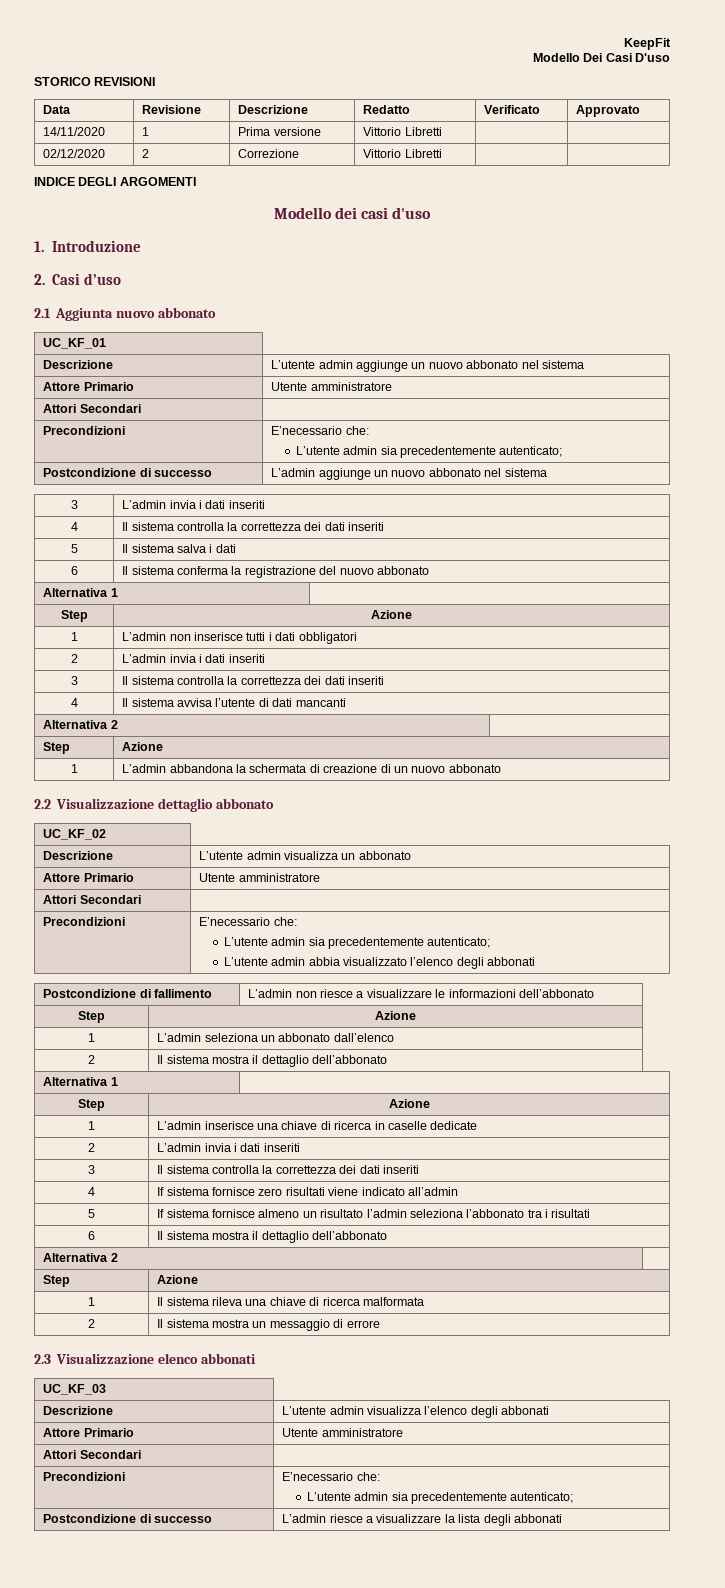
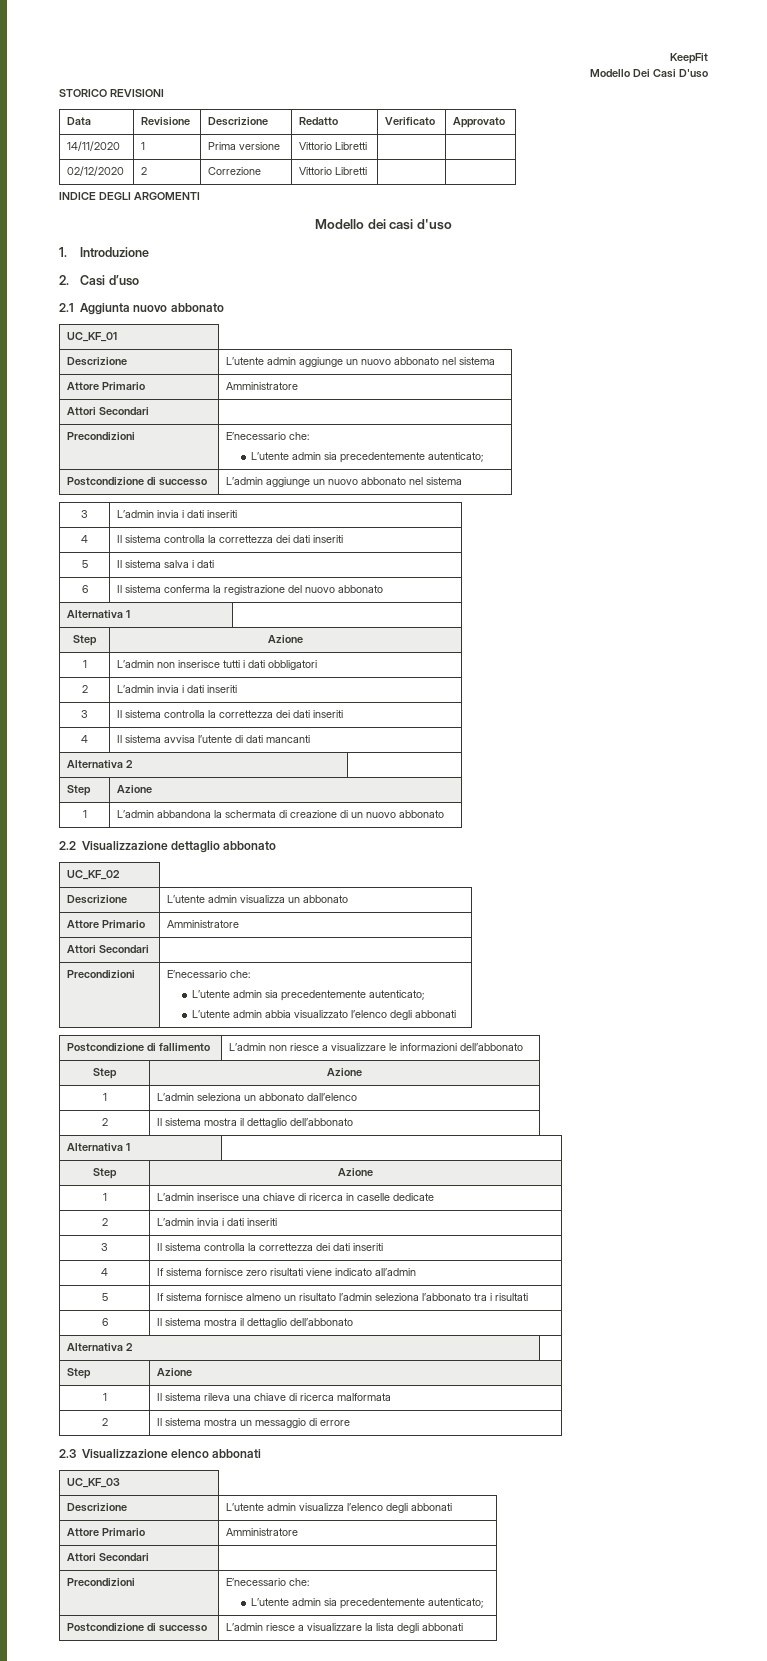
[271,382,392,391] Utente amministratore -> [226,382,299,390] Amministratore
[199,873,320,882] Utente amministratore -> [167,920,240,928] Amministratore
[282,1428,403,1437] Utente amministratore -> [226,1528,299,1536] Amministratore

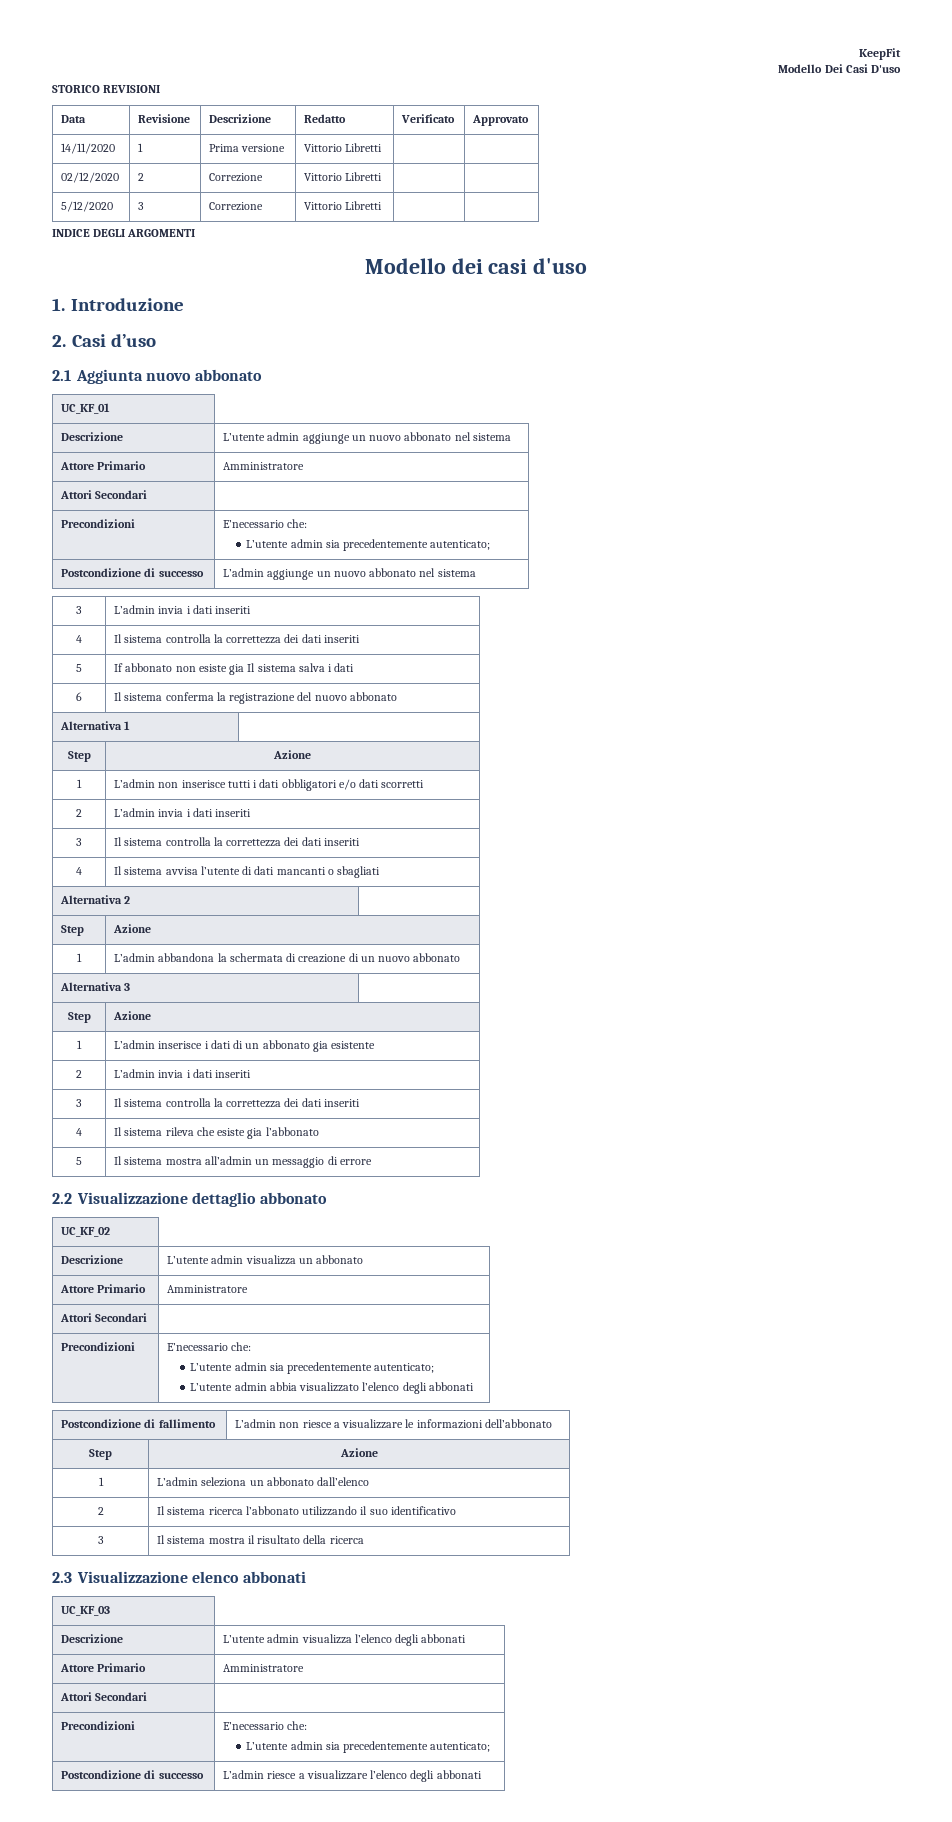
(368, 171) none -> [61,201,114,212] [138,202,145,210] [209,202,264,211] [304,201,383,210] // 5/12/2020 | 3 | Correzione | Vittorio Libretti | |
(88, 564) none -> [114,663,245,675] If abbonato non esiste gia
(318, 665) none -> [338,779,425,790] e/o dati scorretti
(311, 739) none -> [327,866,381,878] o sbagliati
(445, 814) none -> [60,982,131,991] [67,1012,91,1023] [113,1011,152,1020] [77,1040,82,1049] [114,1040,376,1052] [76,1070,82,1078] [114,1069,252,1078] [76,1099,82,1107] [114,1098,360,1108] [76,1128,82,1136] [114,1127,319,1139] [76,1157,82,1165] [114,1156,372,1168] // Alternativa 3 | // Step | Azione // 1 | L’admin inserisce i dati di un abbonato gia esistente // 2 | L’admin invia i dati inseriti // 3 | Il sistema controlla la correttezza dei dati inseriti // 4 | Il sistema rileva che esiste gia l’abbonato // 5 | Il sistema mostra all’admin un messaggio di errore
[204,1118,354,1128] [67,1143,131,1151] [93,1168,117,1179] [338,1168,373,1176] [102,1193,107,1201] [157,1193,435,1201] [101,1218,108,1226] [157,1218,278,1226] [101,1243,108,1251] [157,1243,384,1251] [101,1268,108,1276] [157,1268,417,1276] [101,1293,108,1301] [157,1293,529,1301] [101,1318,108,1326] [157,1318,354,1328] [67,1343,134,1351] [67,1368,92,1379] [157,1368,193,1376] [102,1393,107,1401] [157,1393,392,1401] [101,1418,108,1426] [157,1418,351,1428] mostra il dettaglio dell’abbonato // Alternativa 1 | // Step | Azione // 1 | L’admin inserisce una chiave di ricerca in caselle dedicate // 2 | L’admin invia i dati inseriti // 3 | Il sistema controlla la correttezza dei dati inseriti // 4 | If sistema fornisce zero risultati viene indicato all’admin // 5 | If sistema fornisce almeno un risultato l’admin seleziona l’abbonato tra i risultati // 6 | Il sistema mostra il dettaglio dell’abbonato // Alternativa 2 | // Step | Azione // 1 | Il sistema rileva una chiave di ricerca malformata // 2 | Il sistema mostra un messaggio di errore -> [208,1506,456,1516] [97,1536,104,1544] [157,1535,364,1544] ricerca l’abbonato utilizzando il suo identificativo // 3 | Il sistema mostra il risultato della ricerca
[365,1623,395,1631] la lista -> [370,1770,408,1779] l’elenco

